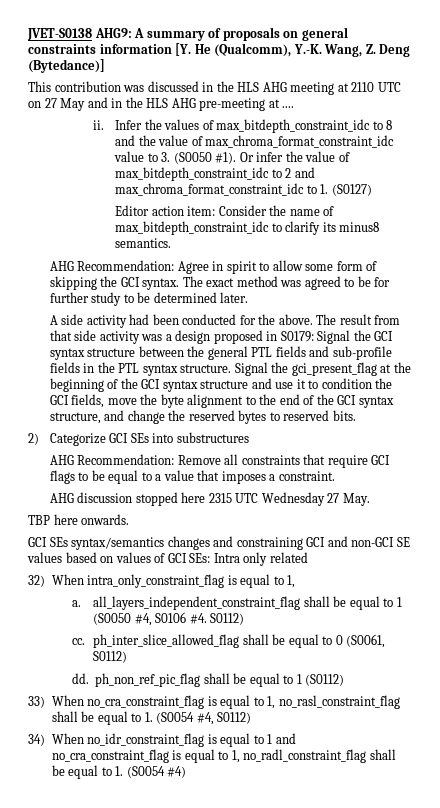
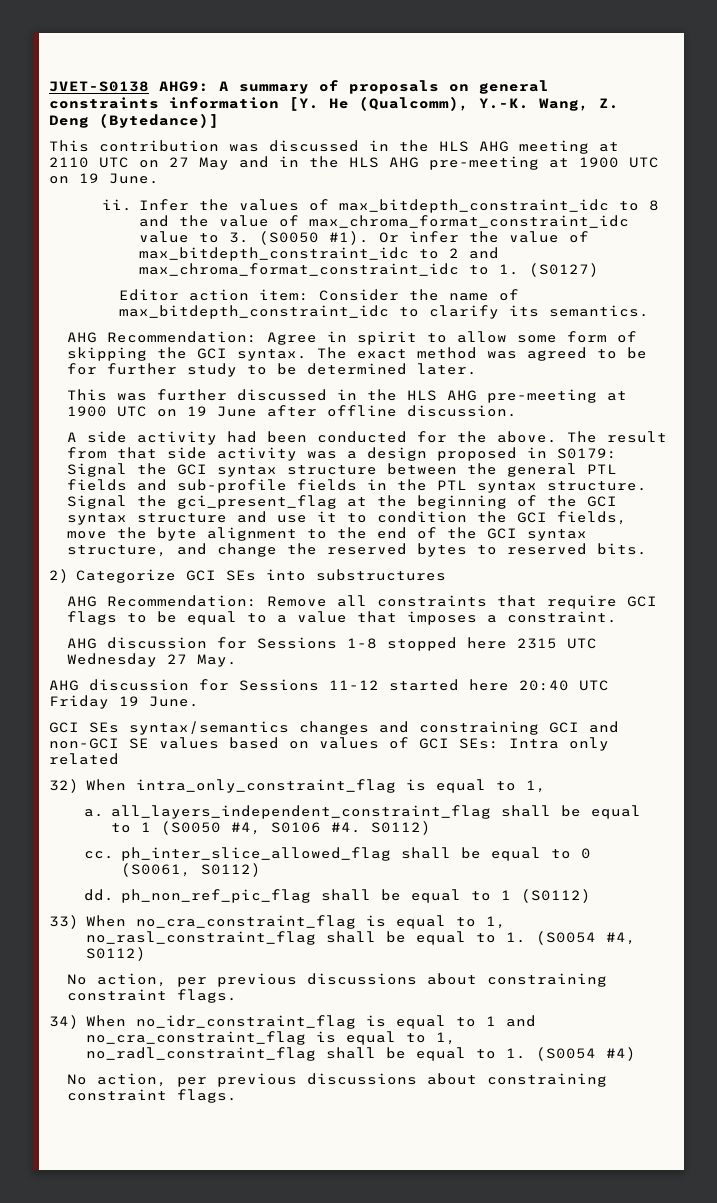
[282,106,295,108] .... -> [579,157,659,168] [49,173,159,184] 1900 UTC on 19 June.
[339,222,380,232] minus8 -> (540, 311) none
(249, 297) none -> [66,389,627,403] [66,405,517,417] // This was further discussed in the HLS AHG pre-meeting at 1900 UTC on 19 June after offline discussion.
(133, 497) none -> [216,637,377,649] for Sessions 1-8
[28,514,130,525] TBP here onwards. -> [49,679,609,691] [49,695,199,709] AHG discussion for Sessions 11-12 started here 20:40 UTC Friday 19 June.
(252, 718) none -> [66,973,607,987] [66,989,237,1003] // No action, per previous discussions about constraining constraint flags.
(187, 772) none -> [66,1073,607,1087] [66,1089,237,1103] // No action, per previous discussions about constraining constraint flags.

